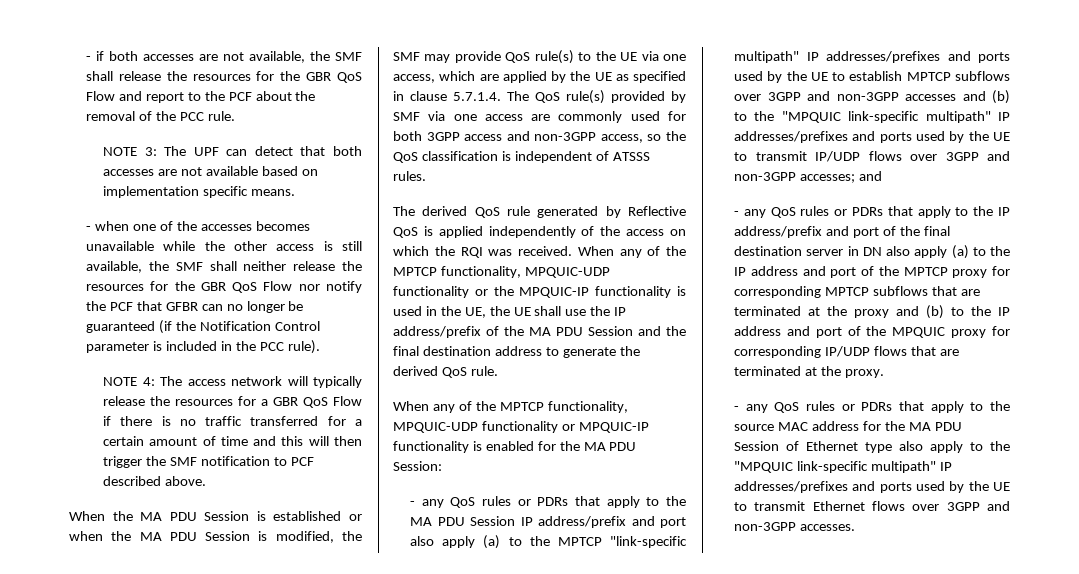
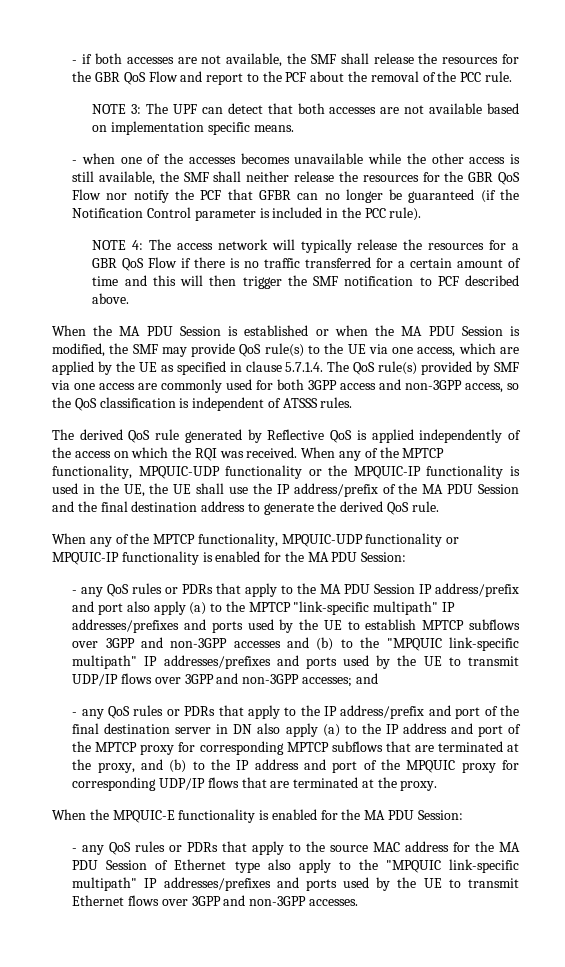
[815,151,861,162] IP/UDP -> [72,674,119,686] UDP/IP
[854,309,890,318] proxy -> [97,762,135,773] proxy,
[824,346,870,357] IP/UDP -> [158,778,205,790] UDP/IP
(884, 373) none -> [52,809,463,823] // When the MPQUIC-E functionality is enabled for the MA PDU Session:

